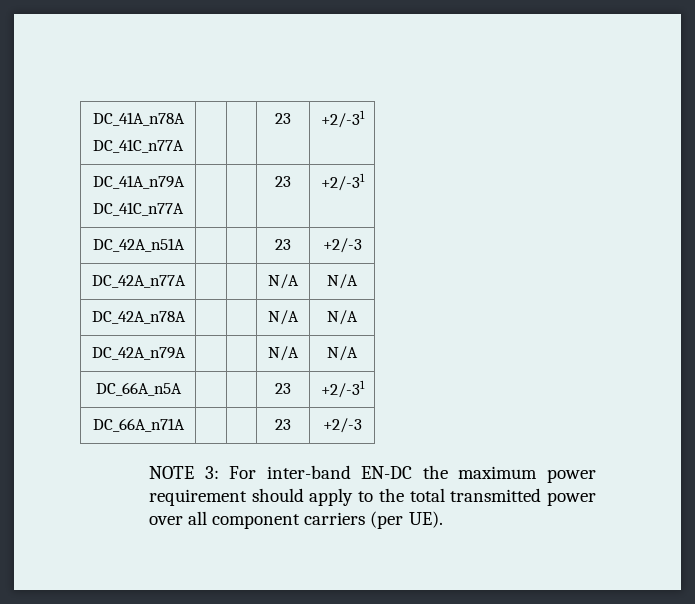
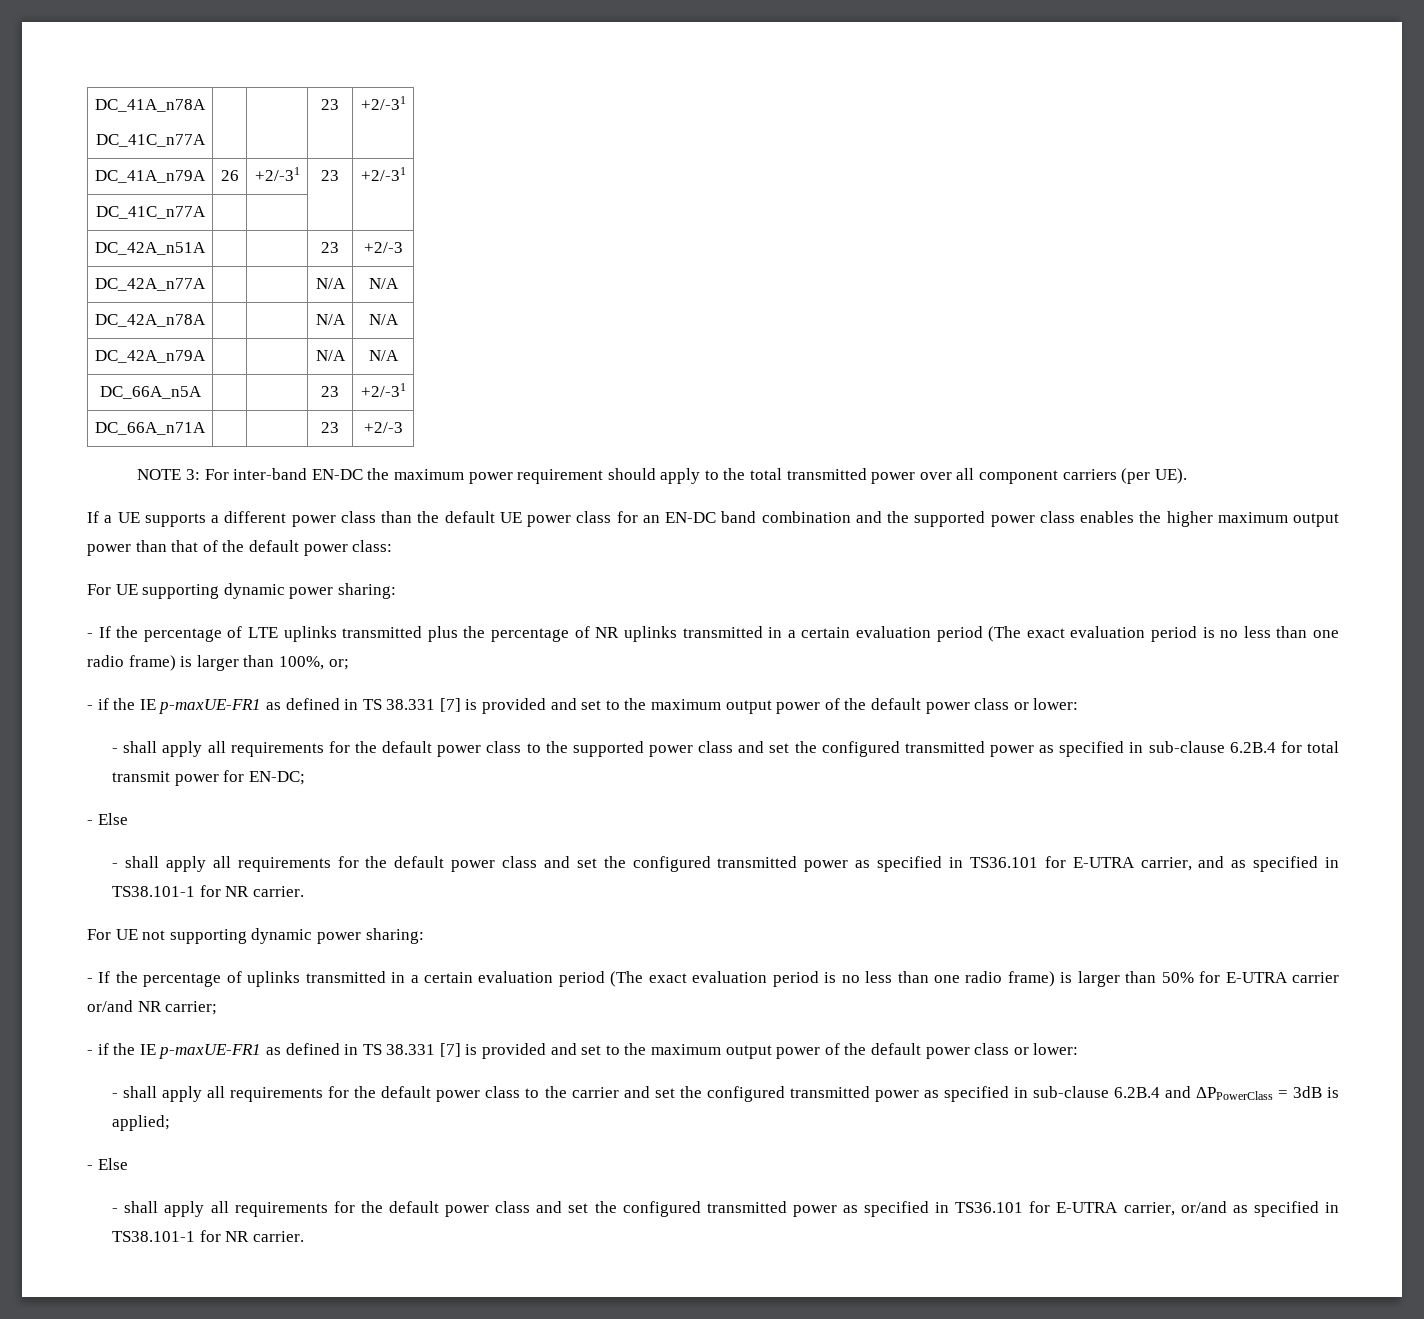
[93,202,184,216] [275,176,291,187] [320,173,365,191] // DC_41C_n77A | | | 23 | +2/-31 -> [220,170,239,181] [254,167,300,181] [321,170,339,181] [360,167,406,181] [95,206,206,219] | 26 | +2/-31 | 23 | +2/-31 // DC_41C_n77A | | | |
(443, 519) none -> [87,511,1339,527] [87,540,393,556] [87,583,396,599] [87,626,1340,642] [87,655,349,671] [87,698,1079,714] [112,741,1339,757] [112,770,305,786] [87,813,128,825] [112,856,1340,872] [112,885,304,897] [87,928,424,944] [87,971,1340,987] [87,1000,218,1015] [87,1043,1079,1059] [112,1086,1339,1102] [112,1115,171,1131] [87,1158,128,1170] [112,1201,1339,1217] [112,1230,304,1242] // If a UE supports a different power class than the default UE power class for an EN-DC band combination and the supported power class enables the higher maximum output power than that of the default power class: // For UE supporting dynamic power sharing: // - If the percentage of LTE uplinks transmitted plus the percentage of NR uplinks transmitted in a certain evaluation period (The exact evaluation period is no less than one radio frame) is larger than 100%, or; // - if the IE p-maxUE-FR1 as defined in TS 38.331 [7] is provided and set to the maximum output power of the default power class or lower: // - shall apply all requirements for the default power class to the supported power class and set the configured transmitted power as specified in sub-clause 6.2B.4 for total transmit power for EN-DC; // - Else // - shall apply all requirements for the default power class and set the configured transmitted power as specified in TS36.101 for E-UTRA carrier, and as specified in TS38.101-1 for NR carrier. // For UE not supporting dynamic power sharing: // - If the percentage of uplinks transmitted in a certain evaluation period (The exact evaluation period is no less than one radio frame) is larger than 50% for E-UTRA carrier or/and NR carrier; // - if the IE p-maxUE-FR1 as defined in TS 38.331 [7] is provided and set to the maximum output power of the default power class or lower: // - shall apply all requirements for the default power class to the carrier and set the configured transmitted power as specified in sub-clause 6.2B.4 and ΔPPowerClass = 3dB is applied; // - Else // - shall apply all requirements for the default power class and set the configured transmitted power as specified in TS36.101 for E-UTRA carrier, or/and as specified in TS38.101-1 for NR carrier.

